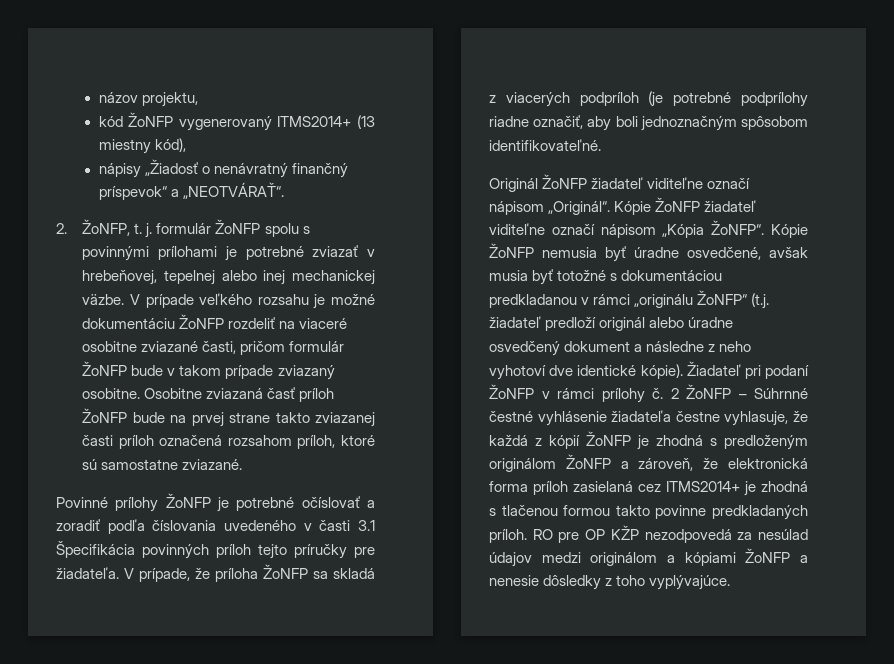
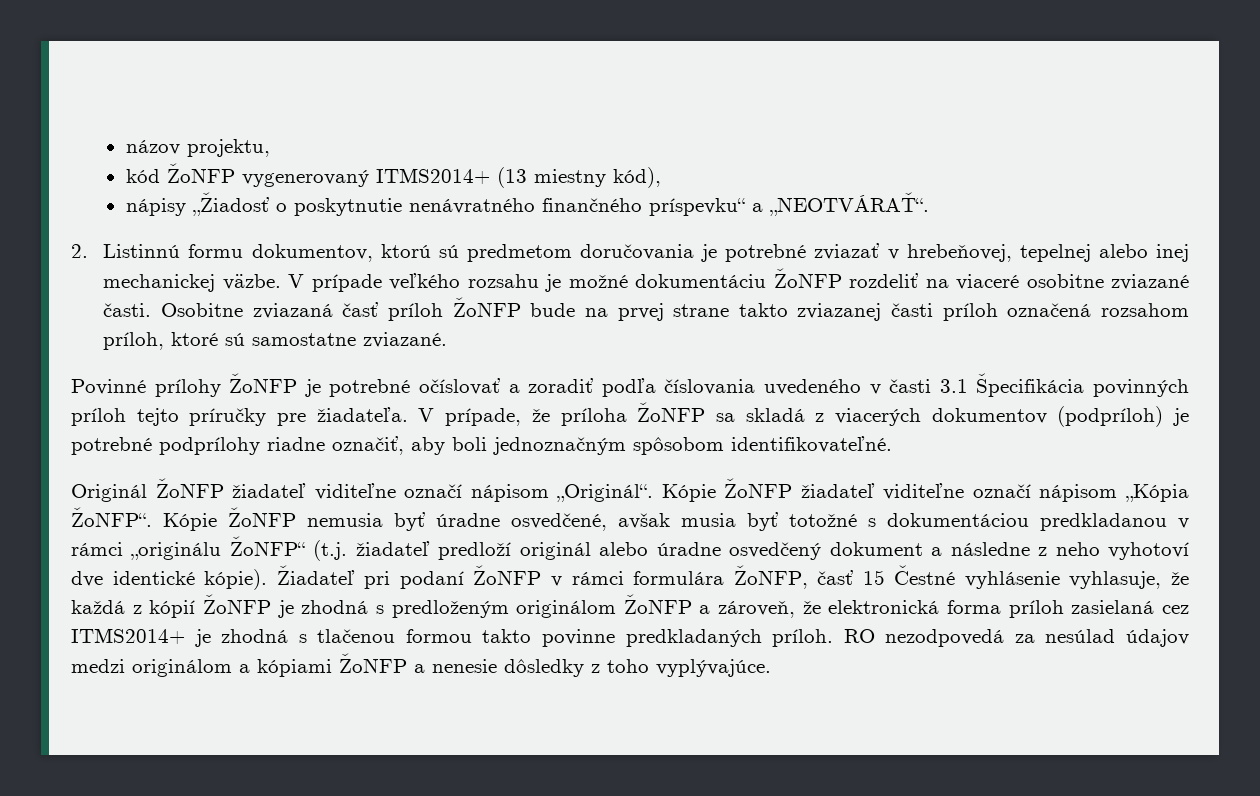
[213,163,348,178] [98,186,167,200] nenávratný finančný príspevok“ -> [293,198,745,216] poskytnutie nenávratného finančného príspevku“
[82,219,310,238] [82,246,218,261] ŽoNFP, t. j. formulár ŽoNFP spolu s povinnými prílohami -> [103,244,695,262] Listinnú formu dokumentov, ktorú sú predmetom doručovania
[202,341,345,355] [82,361,335,380] [82,388,141,399] časti, pričom formulár ŽoNFP bude v takom prípade zviazaný osobitne. -> [103,303,152,317] časti.
[579,91,664,107] podpríloh (je -> [931,406,1189,427] dokumentov (podpríloh) je
[601,384,808,403] [489,410,720,426] prílohy č. 2 ŽoNFP – Súhrnné čestné vyhlásenie žiadateľa čestne -> [633,565,1060,589] formulára ŽoNFP, časť 15 Čestné vyhlásenie
[558,525,639,543] pre OP KŽP -> (875, 636) none

